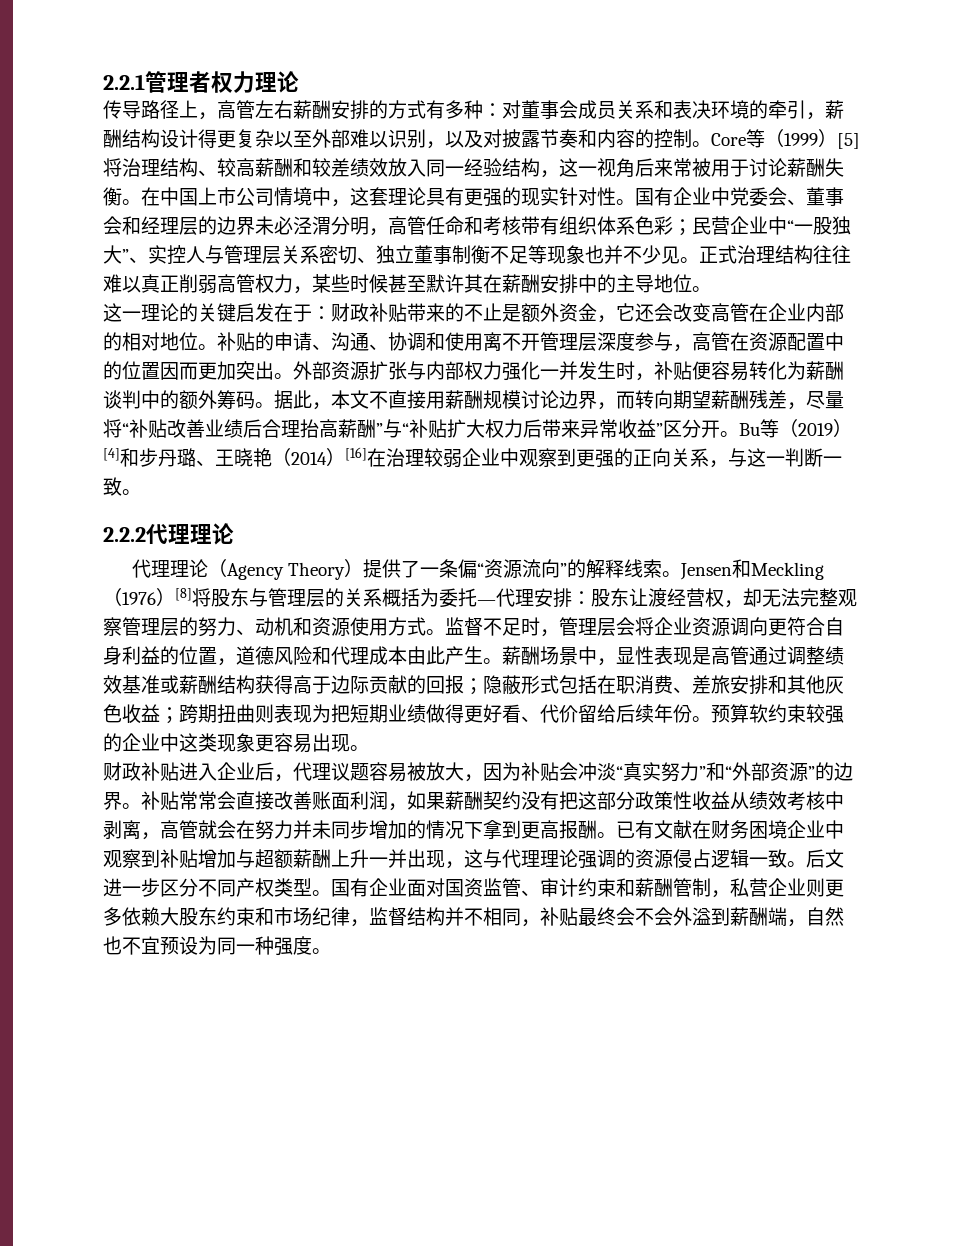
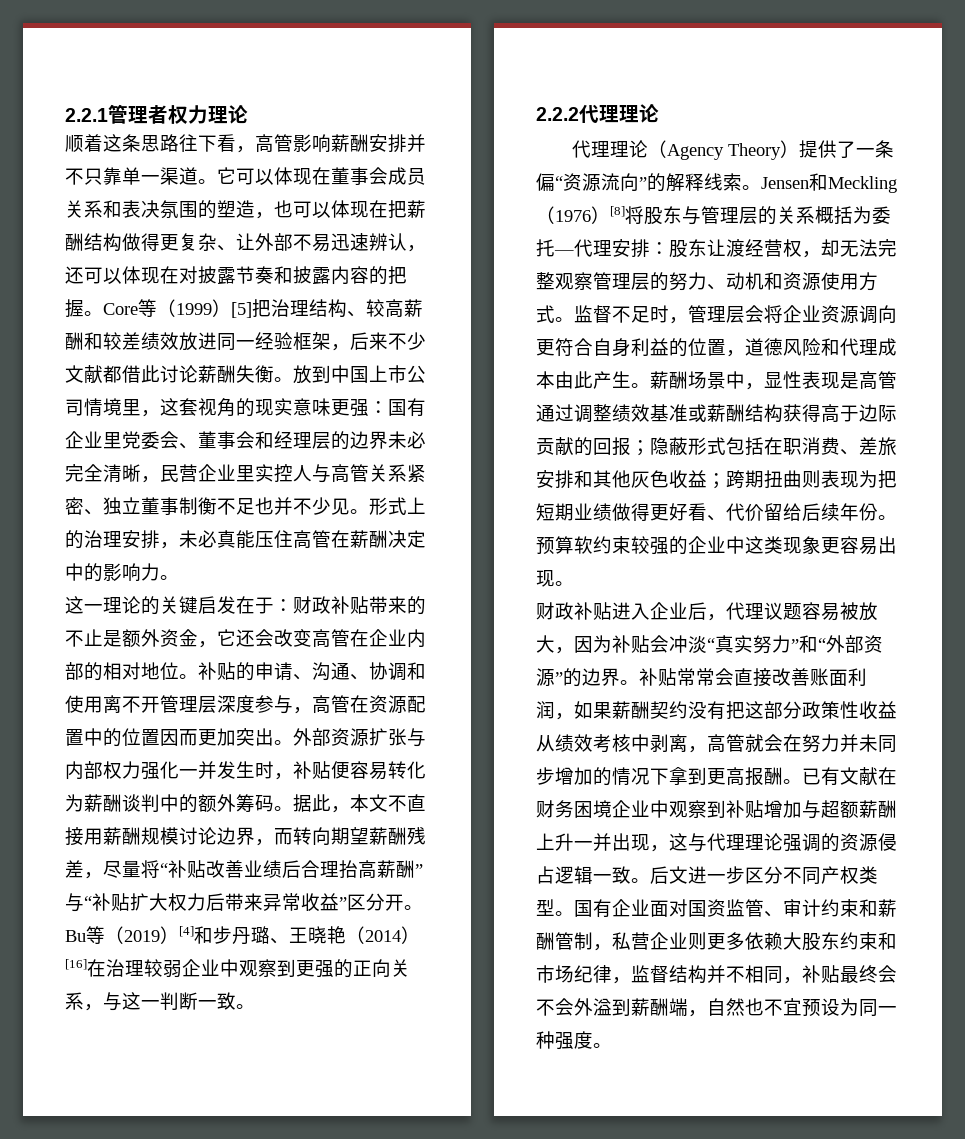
[103,100,521,120] 传导路径上，高管左右薪酬安排的方式有多种：对 -> [65,134,426,153] [65,167,331,185] 顺着这条思路往下看，高管影响薪酬安排并不只靠单一渠道。它可以体现在
[711,100,844,120] [103,129,198,148] 环境的牵引，薪酬结构设计 -> [160,200,426,219] [65,233,141,252] 氛围的塑造，也可以体现在把薪酬结构做
[274,129,692,149] 以至外部难以识别，以及对披露节奏和内容的控制 -> [217,233,426,252] [65,266,407,285] [65,299,84,318] 、让外部不易迅速辨认，还可以体现在对披露节奏和披露内容的把握
[103,158,122,177] 将 -> [252,299,271,318] 把
[407,159,426,177] 入 -> [198,332,217,350] 进
[502,158,749,178] 结构，这一视角后来常被用于 -> [293,332,426,351] [65,365,160,384] 框架，后来不少文献都借此
[141,187,160,206] 在 -> [293,365,331,384] 放到
[312,187,730,207] 中，这套理论具有更强的现实针对性。国有企业中 -> [122,398,426,417] [65,431,122,449] 里，这套视角的现实意味更强：国有企业里
[293,216,851,236] [103,245,357,265] 泾渭分明，高管任命和考核带有组织体系色彩；民营企业中“一股独大”、实控人与管理层关系密切 -> [65,464,426,483] [65,497,84,515] 完全清晰，民营企业里实控人与高管关系紧密
[528,245,585,264] 等现象 -> (255, 506) none
[699,245,851,264] [103,274,692,294] 正式治理结构往往难以真正削弱高管权力，某些时候甚至默许其在薪酬安排中的主导地位 -> [369,497,426,515] [65,530,426,549] [65,563,160,582] 形式上的治理安排，未必真能压住高管在薪酬决定中的影响力

